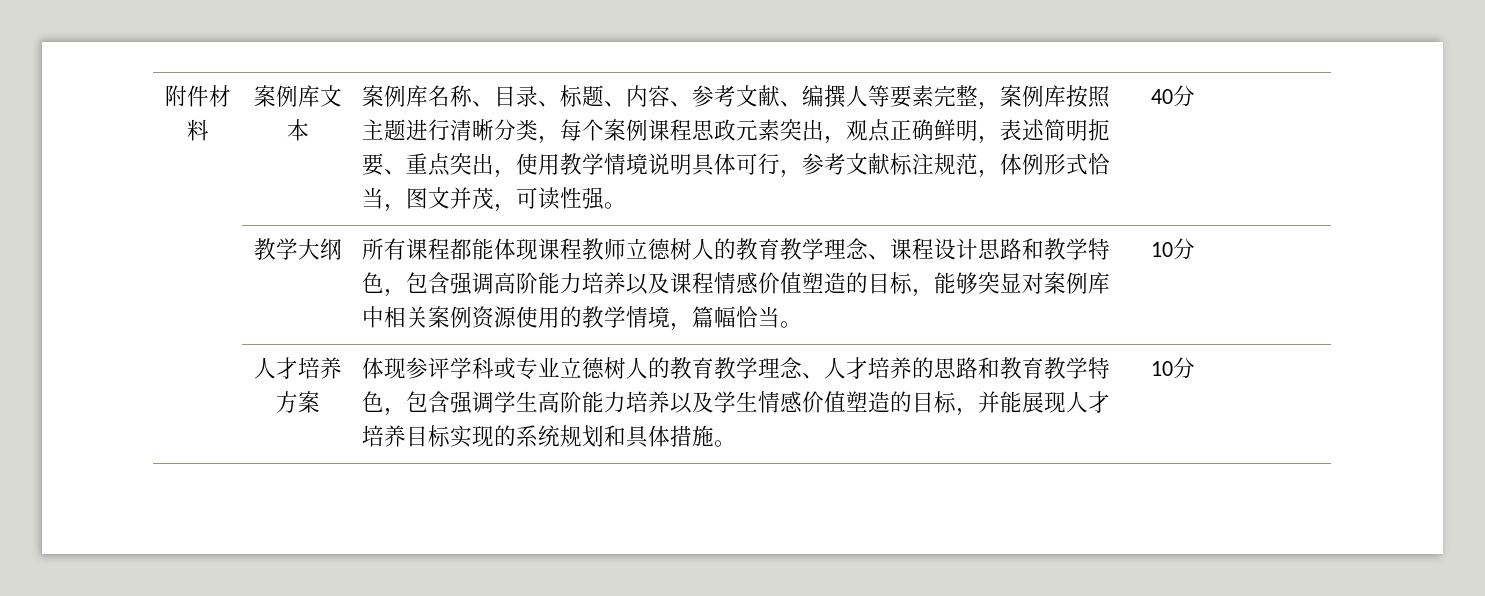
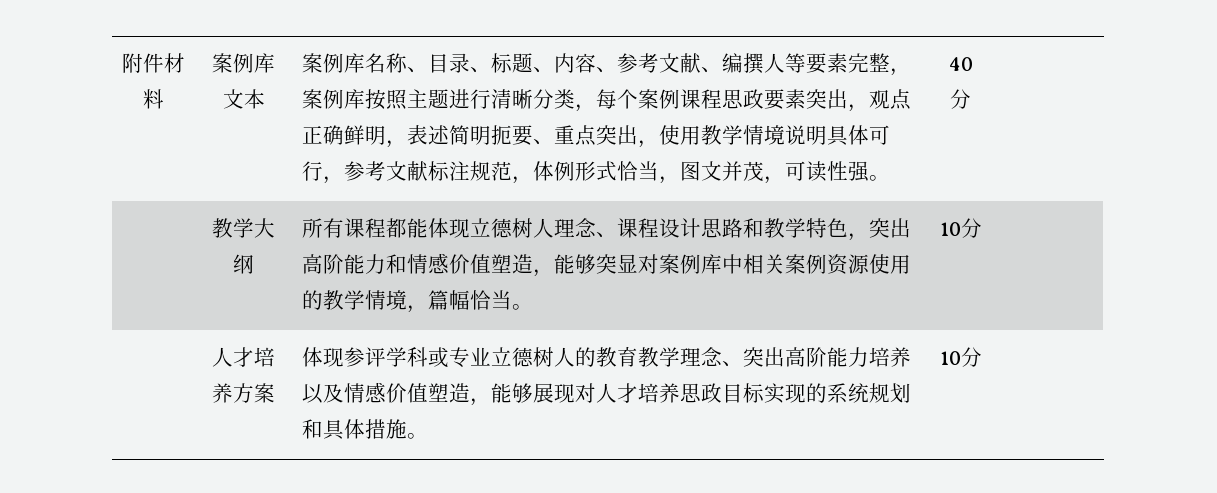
[736,119,759,141] 元 -> [764,89,786,110] 要
[538,238,825,260] 课程教师立德树人的教育教学 -> [470,218,555,238] 立德树人
[406,272,914,295] 包含强调高阶能力培养以及课程情感价值塑造的目标 -> [869,218,912,238] [302,253,534,274] 突出高阶能力和情感价值塑造
[824,357,1111,379] [362,391,1111,416] [362,425,407,447] 人才培养的思路和教育教学特色，包含强调学生高阶能力培养以及学生情感价值塑造的目标，并能展现人才培养 -> [743,347,912,367] [302,382,723,406] 突出高阶能力培养以及情感价值塑造，能够展现对人才培养思政

